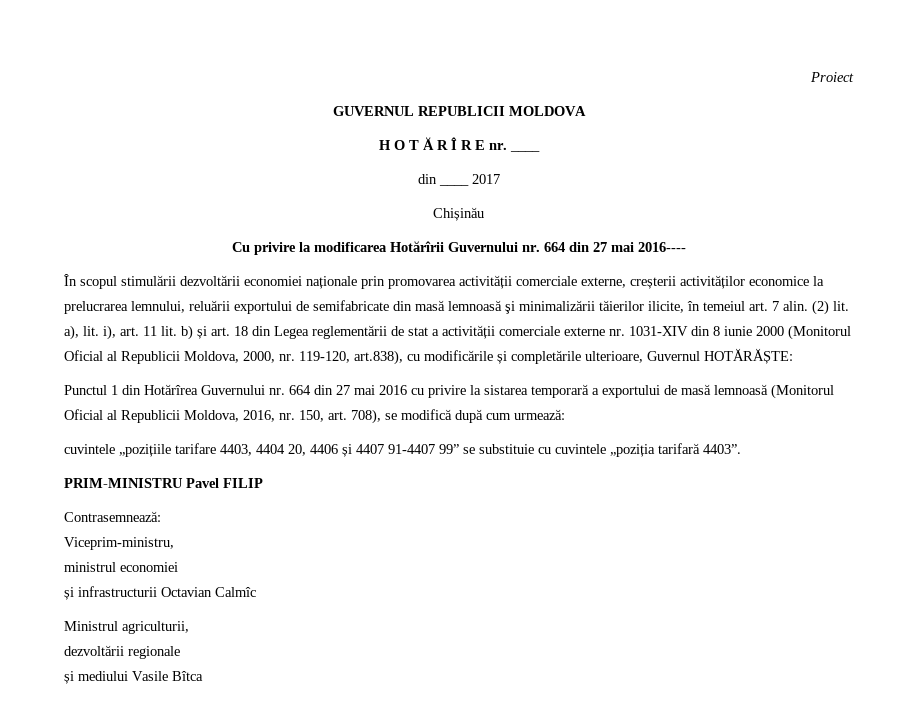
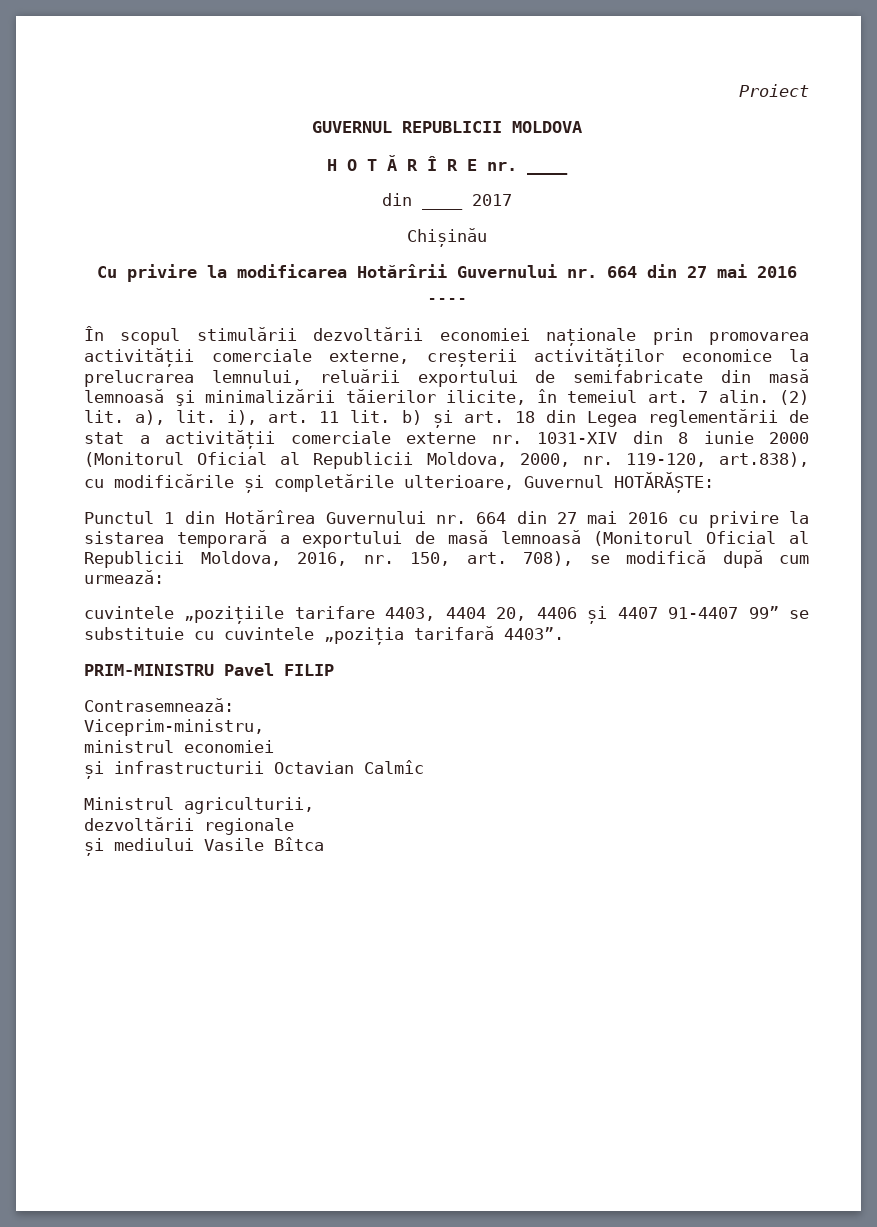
[637,242,686,252] 2016---- -> [756,266,797,278] [426,298,467,304] 2016 // ----

